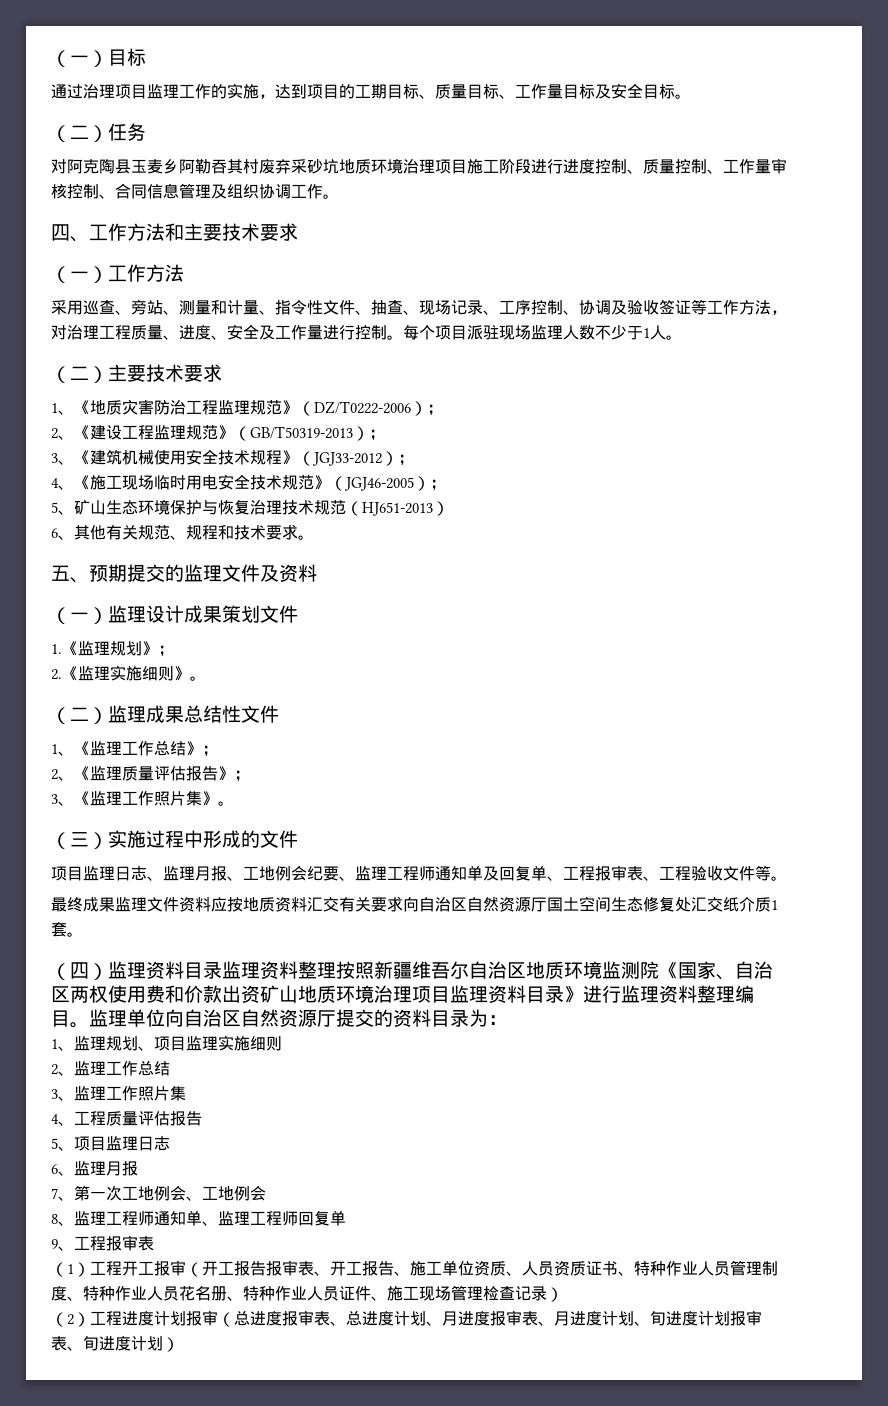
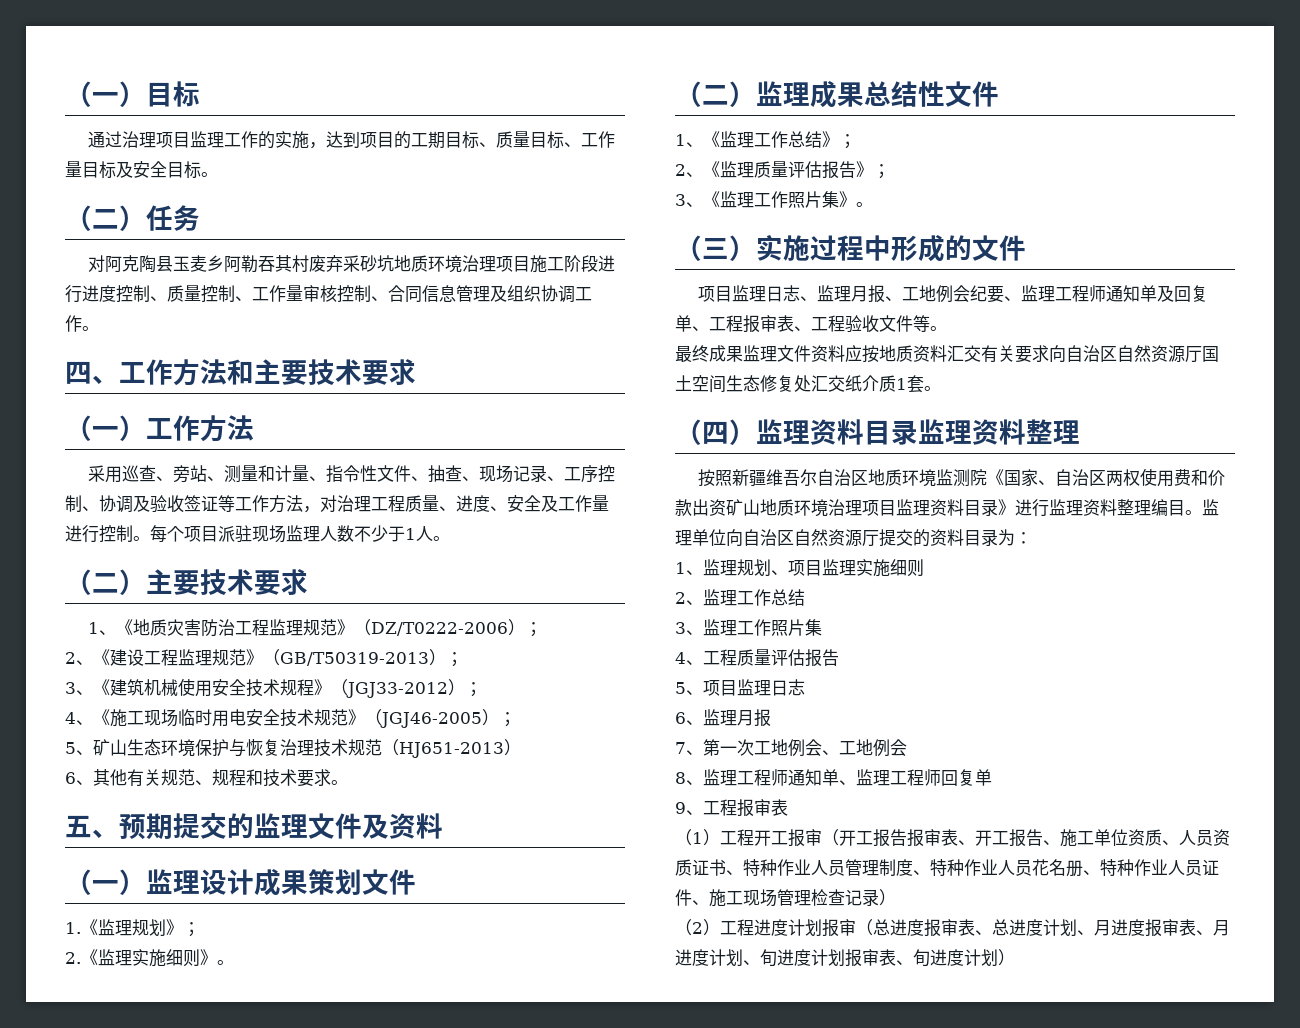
(336, 970) none -> (1080, 432) //

